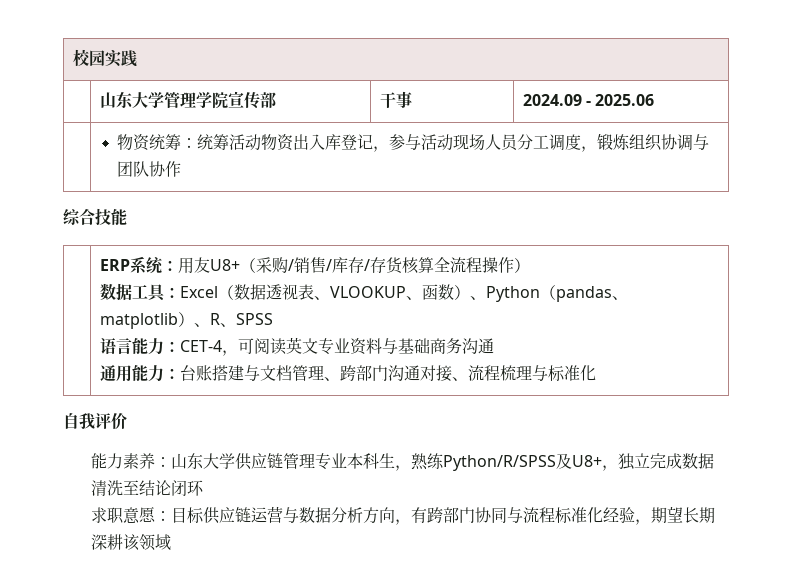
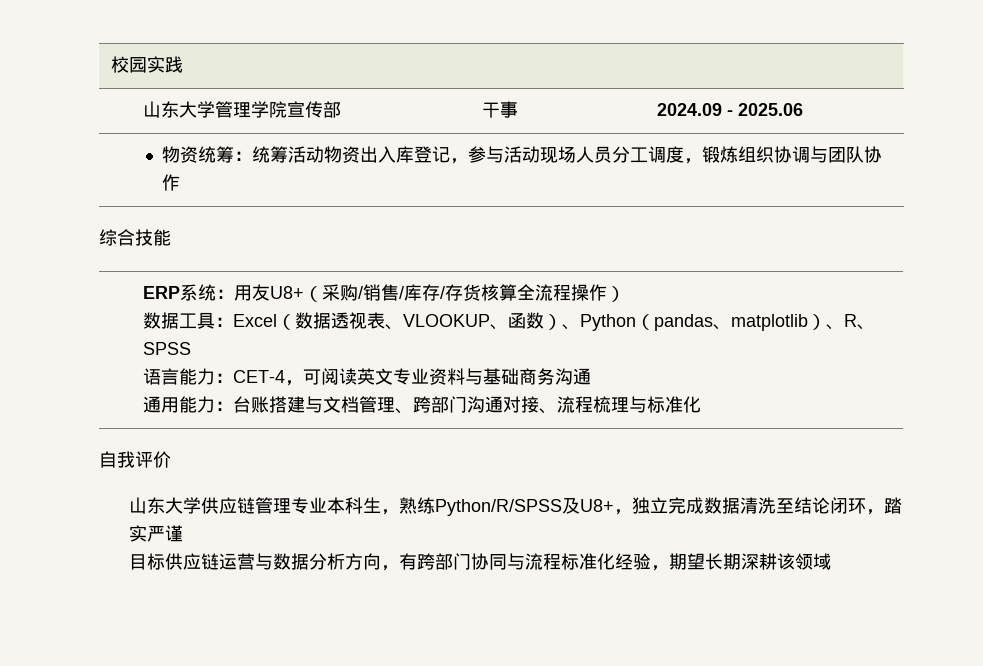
[91,453,172,469] 能力素养： -> (171, 459) none
[91,507,172,524] // 求职意愿： -> [866,497,903,515] [129,525,184,542] ，踏实严谨 //

